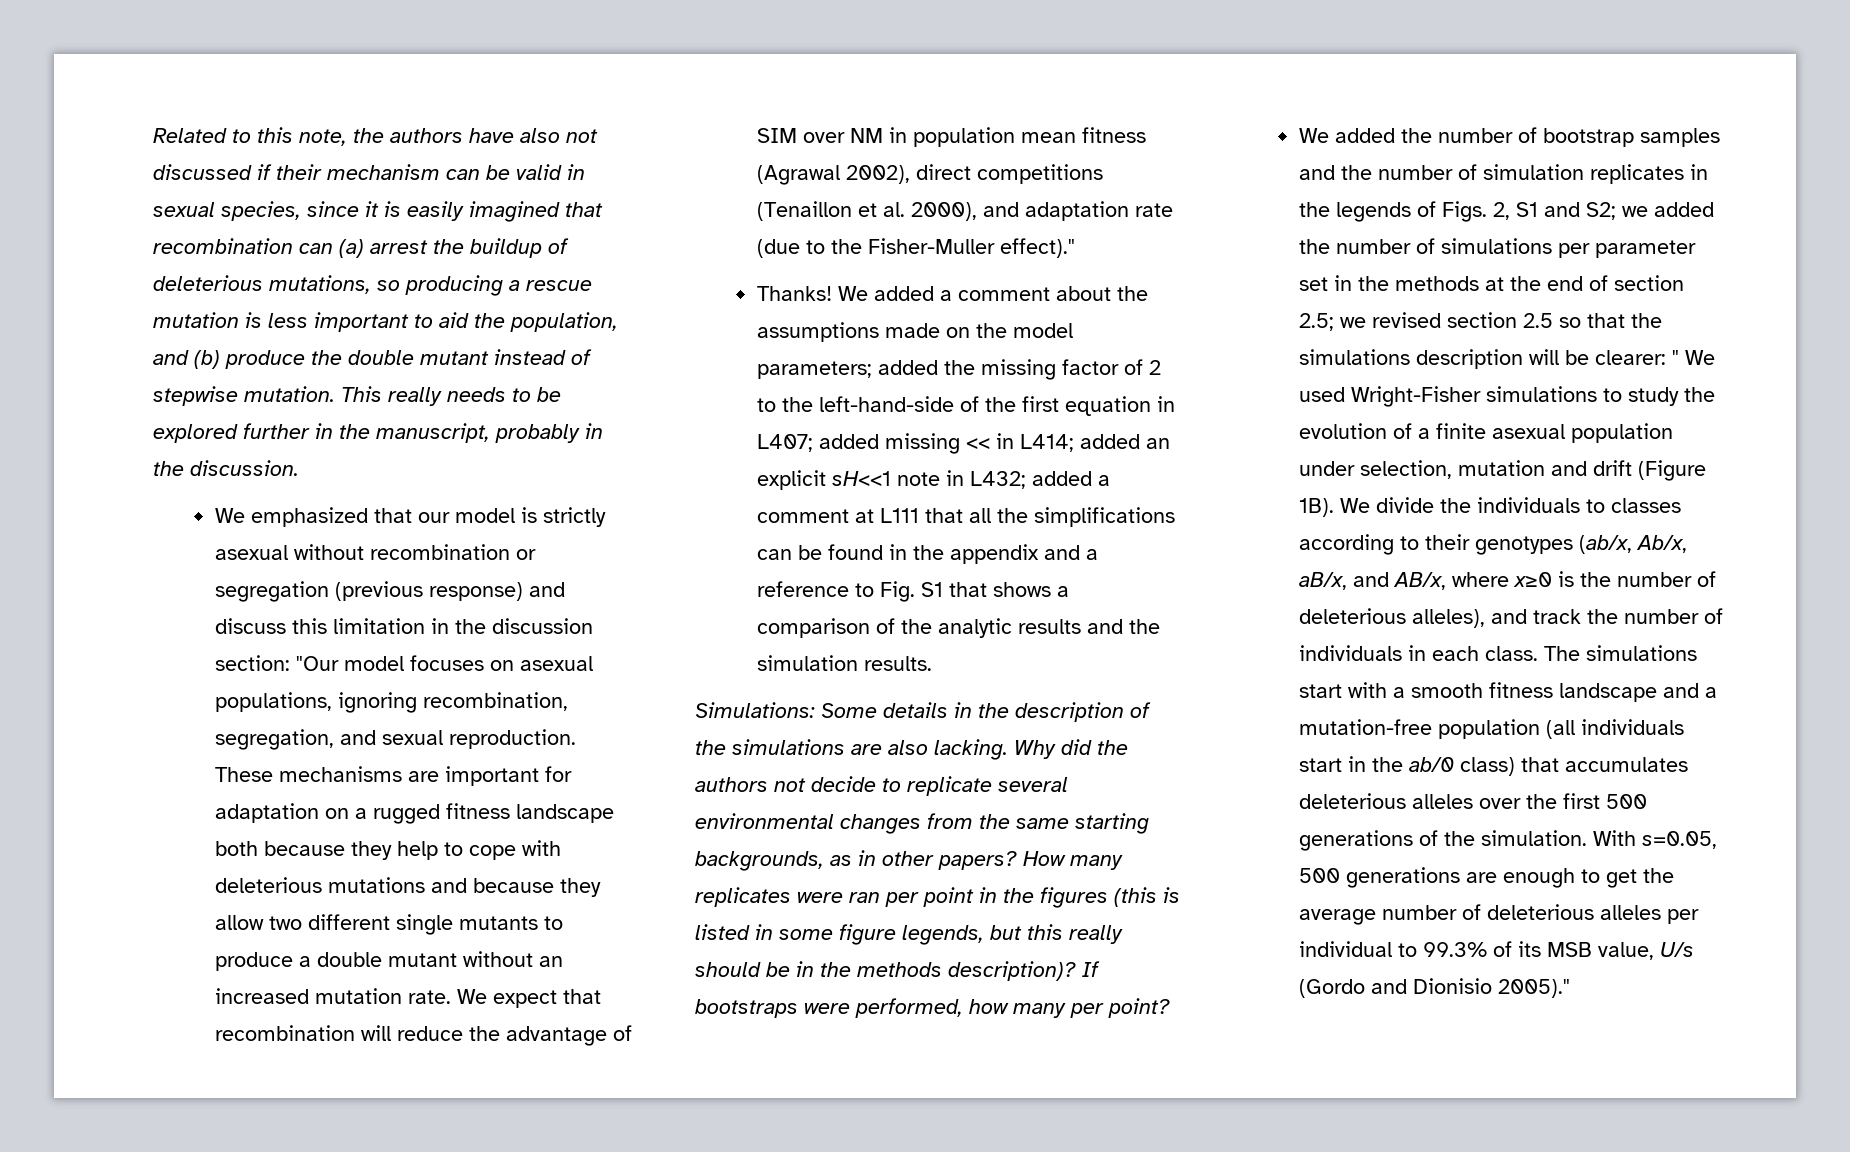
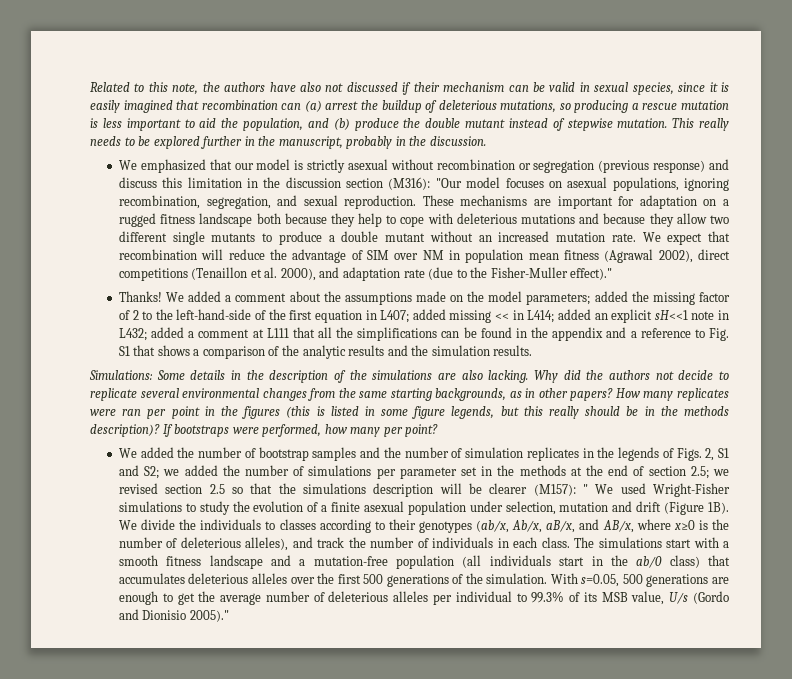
[214,655,290,671] section: -> [346,177,431,190] section (M316):
[1594,350,1666,365] clearer: -> [489,483,576,496] clearer (M157):

